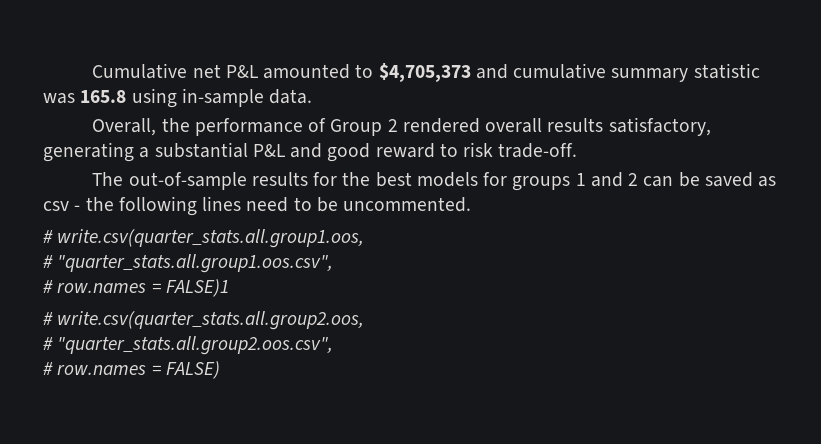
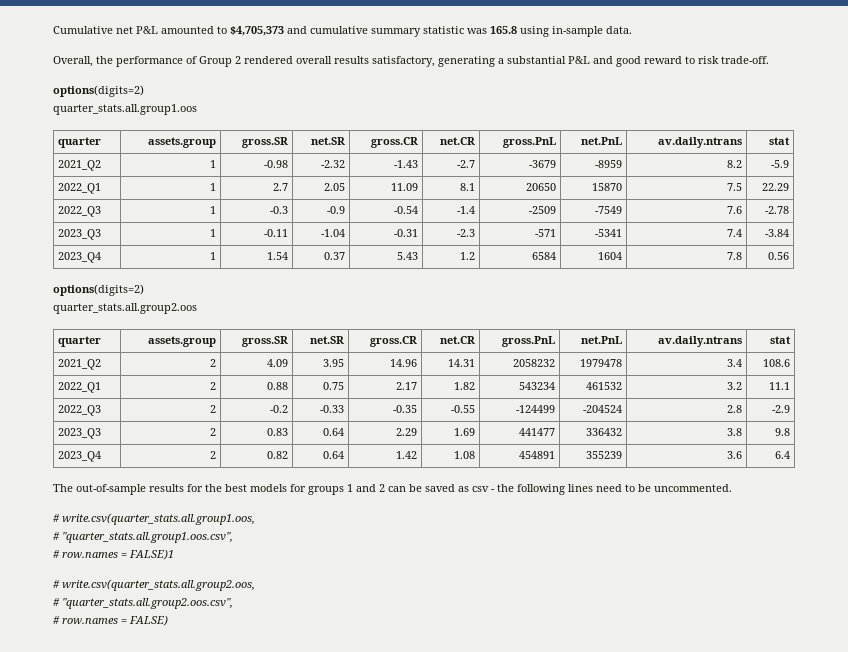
(578, 150) none -> [53,85,144,97] [53,104,197,115] [57,137,101,148] [148,137,217,148] [242,137,289,148] [311,137,346,145] [371,137,419,148] [440,137,476,145] [503,137,557,148] [581,137,623,145] [658,137,743,148] [769,137,791,145] [57,160,101,171] [210,160,217,168] [264,160,289,168] [321,160,346,168] [394,160,419,168] [457,160,476,168] [529,160,557,168] [595,160,623,168] [727,160,743,168] [771,160,790,168] [57,183,101,194] [210,183,217,191] [273,183,289,191] [324,183,346,191] [391,183,419,191] [460,183,476,191] [526,183,557,191] [592,183,623,191] [727,183,743,191] [762,183,790,191] [57,206,101,217] [210,206,217,214] [270,206,289,214] [327,206,346,214] [394,206,419,214] [457,206,476,214] [529,206,557,214] [595,206,623,214] [727,206,743,214] [765,206,790,214] [57,229,101,240] [210,229,217,237] [264,229,289,237] [321,229,346,237] [394,229,419,237] [457,229,476,237] [535,229,557,237] [595,229,623,237] [727,229,743,237] [765,229,790,237] [57,252,101,263] [210,252,217,260] [267,252,289,260] [324,252,346,260] [397,252,419,260] [460,252,476,260] [532,252,557,260] [598,252,623,260] [727,252,743,260] [768,252,790,260] [53,284,144,296] [53,303,197,314] [57,336,101,347] [148,336,217,347] [242,336,289,347] [310,336,345,344] [370,336,418,347] [440,336,476,344] [502,336,556,347] [581,336,623,344] [658,336,743,347] [770,336,792,344] [57,359,101,370] [210,359,217,367] [267,359,289,367] [323,359,345,367] [390,359,418,367] [448,359,476,367] [513,359,556,367] [580,359,623,367] [727,359,743,367] [763,359,791,367] [57,382,101,393] [210,382,217,390] [267,382,289,390] [323,382,345,390] [396,382,418,390] [454,382,476,390] [519,382,556,390] [586,382,623,390] [727,382,743,390] [769,382,791,390] [57,405,101,416] [210,405,217,413] [270,405,289,413] [320,405,345,413] [393,405,418,413] [451,405,476,413] [516,405,556,413] [583,405,623,413] [727,405,743,413] [772,405,791,413] [57,428,101,439] [210,428,217,436] [267,428,289,436] [323,428,345,436] [396,428,418,436] [454,428,476,436] [519,428,556,436] [586,428,623,436] [727,428,743,436] [775,428,791,436] [57,451,101,462] [210,451,217,459] [267,451,289,459] [323,451,345,459] [396,451,418,459] [454,451,476,459] [519,451,556,459] [586,451,623,459] [727,451,743,459] [775,451,791,459] // options(digits=2) // quarter_stats.all.group1.oos // quarter | assets.group | gross.SR | net.SR | gross.CR | net.CR | gross.PnL | net.PnL | av.daily.ntrans | stat // 2021_Q2 | 1 | -0.98 | -2.32 | -1.43 | -2.7 | -3679 | -8959 | 8.2 | -5.9 // 2022_Q1 | 1 | 2.7 | 2.05 | 11.09 | 8.1 | 20650 | 15870 | 7.5 | 22.29 // 2022_Q3 | 1 | -0.3 | -0.9 | -0.54 | -1.4 | -2509 | -7549 | 7.6 | -2.78 // 2023_Q3 | 1 | -0.11 | -1.04 | -0.31 | -2.3 | -571 | -5341 | 7.4 | -3.84 // 2023_Q4 | 1 | 1.54 | 0.37 | 5.43 | 1.2 | 6584 | 1604 | 7.8 | 0.56 // options(digits=2) // quarter_stats.all.group2.oos // quarter | assets.group | gross.SR | net.SR | gross.CR | net.CR | gross.PnL | net.PnL | av.daily.ntrans | stat // 2021_Q2 | 2 | 4.09 | 3.95 | 14.96 | 14.31 | 2058232 | 1979478 | 3.4 | 108.6 // 2022_Q1 | 2 | 0.88 | 0.75 | 2.17 | 1.82 | 543234 | 461532 | 3.2 | 11.1 // 2022_Q3 | 2 | -0.2 | -0.33 | -0.35 | -0.55 | -124499 | -204524 | 2.8 | -2.9 // 2023_Q3 | 2 | 0.83 | 0.64 | 2.29 | 1.69 | 441477 | 336432 | 3.8 | 9.8 // 2023_Q4 | 2 | 0.82 | 0.64 | 1.42 | 1.08 | 454891 | 355239 | 3.6 | 6.4

